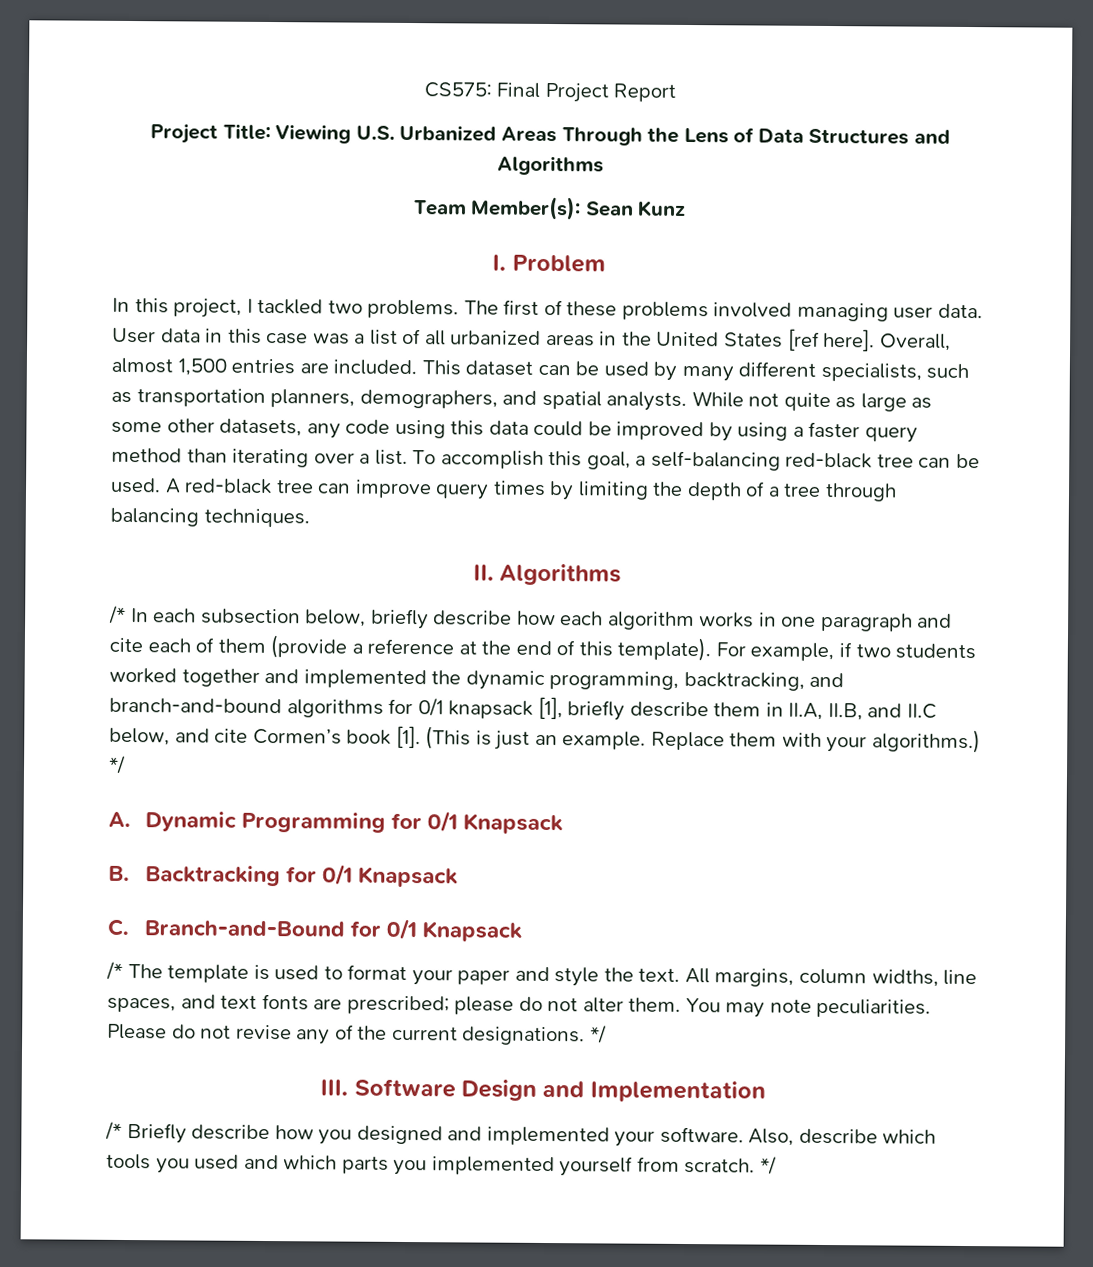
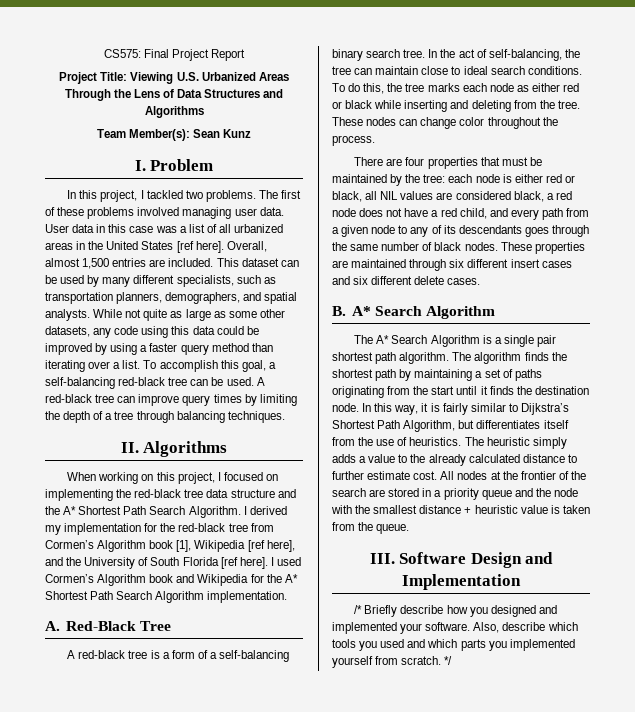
[109,605,953,632] [109,635,977,662] [109,667,845,691] [109,696,937,721] [109,725,982,754] [108,755,126,774] [108,811,564,835] [108,864,459,888] [107,918,523,942] [106,961,978,987] [107,993,932,1018] [107,1023,607,1046] /* In each subsection below, briefly describe how each algorithm works in one paragraph and cite each of them (provide a reference at the end of this template). For example, if two students worked together and implemented the dynamic programming, backtracking, and branch-and-bound algorithms for 0/1 knapsack [1], briefly describe them in II.A, II.B, and II.C below, and cite Cormen’s book [1]. (This is just an example. Replace them with your algorithms.) */ // A. Dynamic Programming for 0/1 Knapsack // B. Backtracking for 0/1 Knapsack // C. Branch-and-Bound for 0/1 Knapsack // /* The template is used to format your paper and style the text. All margins, column widths, line spaces, and text fonts are prescribed; please do not alter them. You may note peculiarities. Please do not revise any of the current designations. */ -> [67,472,279,484] [45,489,296,501] [45,506,287,518] [45,523,274,535] [45,540,295,552] [45,557,301,569] [45,574,298,586] [45,591,288,603] [45,621,171,631] [67,650,290,662] [332,49,580,61] [332,66,582,75] [332,83,580,94] [332,100,580,112] [332,117,558,129] [332,135,375,146] [354,157,542,169] [332,174,575,186] [332,191,572,202] [332,208,590,220] [332,225,589,237] [332,242,585,254] [332,259,572,271] [332,276,481,285] [332,306,496,319] [354,335,557,347] [332,352,567,364] [332,369,542,381] [332,386,589,398] [332,403,569,415] [332,420,569,432] [332,437,567,449] [332,454,577,466] [332,471,586,480] [332,488,578,500] [331,505,590,514] [332,522,410,534] When working on this project, I focused on implementing the red-black tree data structure and the A* Shortest Path Search Algorithm. I derived my implementation for the red-black tree from Cormen’s Algorithm book [1], Wikipedia [ref here], and the University of South Florida [ref here]. I used Cormen’s Algorithm book and Wikipedia for the A* Shortest Path Search Algorithm implementation. // A. Red-Black Tree // A red-black tree is a form of a self-balancing binary search tree. In the act of self-balancing, the tree can maintain close to ideal search conditions. To do this, the tree marks each node as either red or black while inserting and deleting from the tree. These nodes can change color throughout the process. // There are four properties that must be maintained by the tree: each node is either red or black, all NIL values are considered black, a red node does not have a red child, and every path from a given node to any of its descendants goes through the same number of black nodes. These properties are maintained through six different insert cases and six different delete cases. // B. A* Search Algorithm // The A* Search Algorithm is a single pair shortest path algorithm. The algorithm finds the shortest path by maintaining a set of paths originating from the start until it finds the destination node. In this way, it is fairly similar to Dijkstra’s Shortest Path Algorithm, but differentiates itself from the use of heuristics. The heuristic simply adds a value to the already calculated distance to further estimate cost. All nodes at the frontier of the search are stored in a priority queue and the node with the smallest distance + heuristic value is taken from the queue.

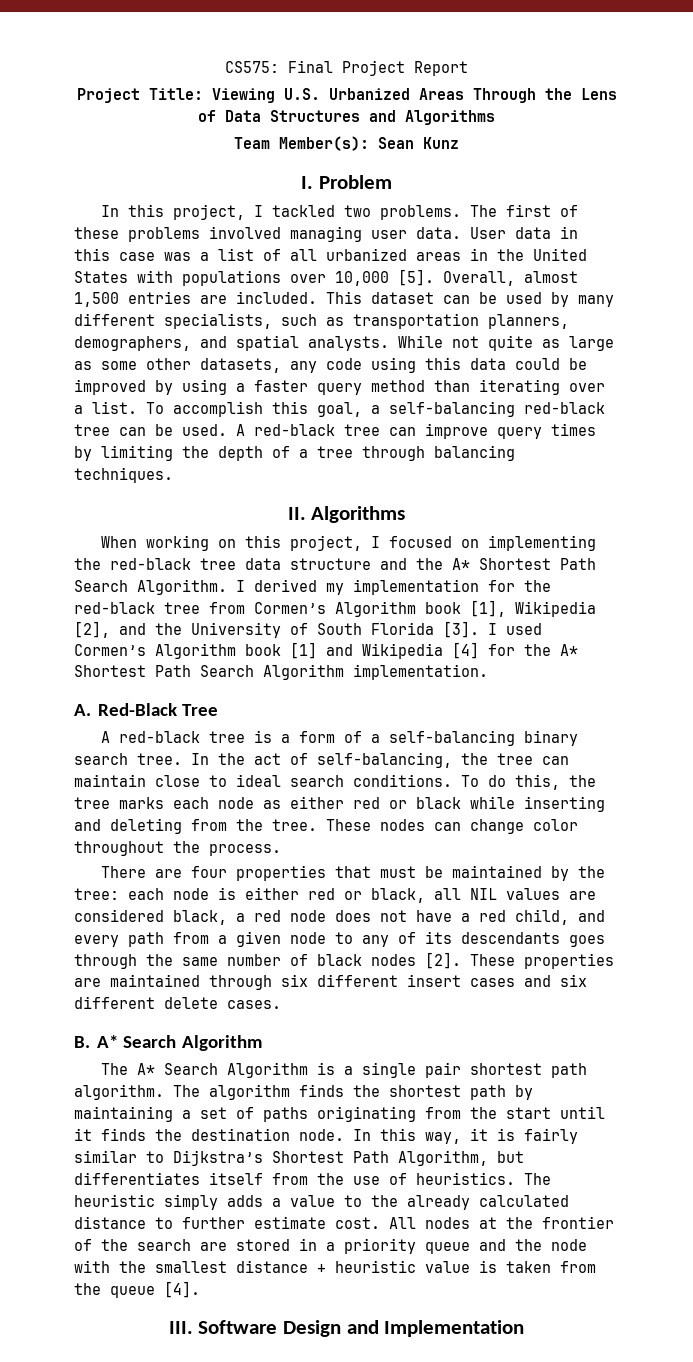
[176,241,224,253] [ref here]. -> [137,269,434,286] with populations over 10,000 [5].
[247,540,295,552] [ref here], -> [74,621,110,638] [2],
[220,557,268,569] [ref here]. -> [443,621,479,638] [3].
(174, 578) none -> [290,642,317,659] [1]
(249, 580) none -> [452,642,479,659] [4]
[464,242,498,251] nodes. -> [371,952,461,969] nodes [2].
[376,524,410,534] queue. -> [110,1281,200,1298] queue [4].
[354,605,557,617] [332,622,578,634] [332,639,575,651] [332,656,453,668] // /* Briefly describe how you designed and implemented your software. Also, describe which tools you used and which parts you implemented yourself from scratch. */ -> (525, 1328) none

